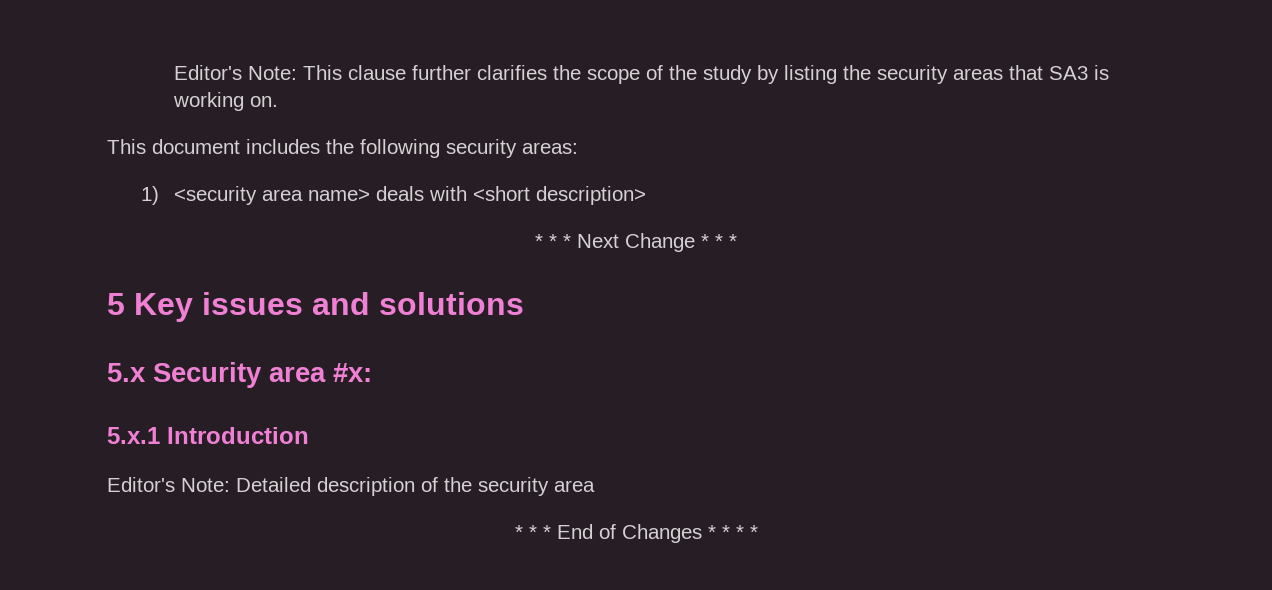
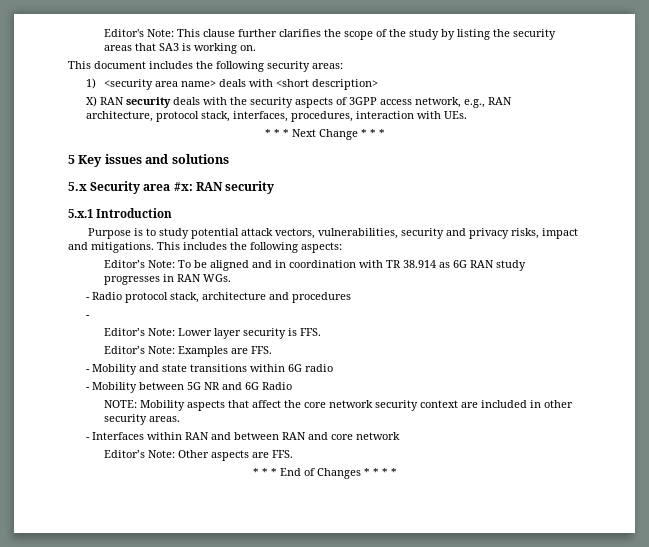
(647, 195) none -> [86,96,513,108] [86,111,468,122] // X) RAN security deals with the security aspects of 3GPP access network, e.g., RAN architecture, protocol stack, interfaces, procedures, interaction with UEs.
(372, 372) none -> [195,181,275,194] RAN security
[107,477,595,496] Editor's Note: Detailed description of the security area -> [88,228,579,239] [68,242,342,253] [104,260,527,271] [104,274,232,285] [86,292,352,303] [86,315,91,318] [104,328,322,339] [104,346,273,357] [86,364,334,375] [86,382,293,393] [104,400,574,411] [104,414,181,425] [86,432,401,440] [104,450,294,461] Purpose is to study potential attack vectors, vulnerabilities, security and privacy risks, impact and mitigations. This includes the following aspects: // Editor’s Note: To be aligned and in coordination with TR 38.914 as 6G RAN study progresses in RAN WGs. // - Radio protocol stack, architecture and procedures // - // Editor’s Note: Lower layer security is FFS. // Editor’s Note: Examples are FFS. // - Mobility and state transitions within 6G radio // - Mobility between 5G NR and 6G Radio // NOTE: Mobility aspects that affect the core network security context are included in other security areas. // - Interfaces within RAN and between RAN and core network // Editor’s Note: Other aspects are FFS.

